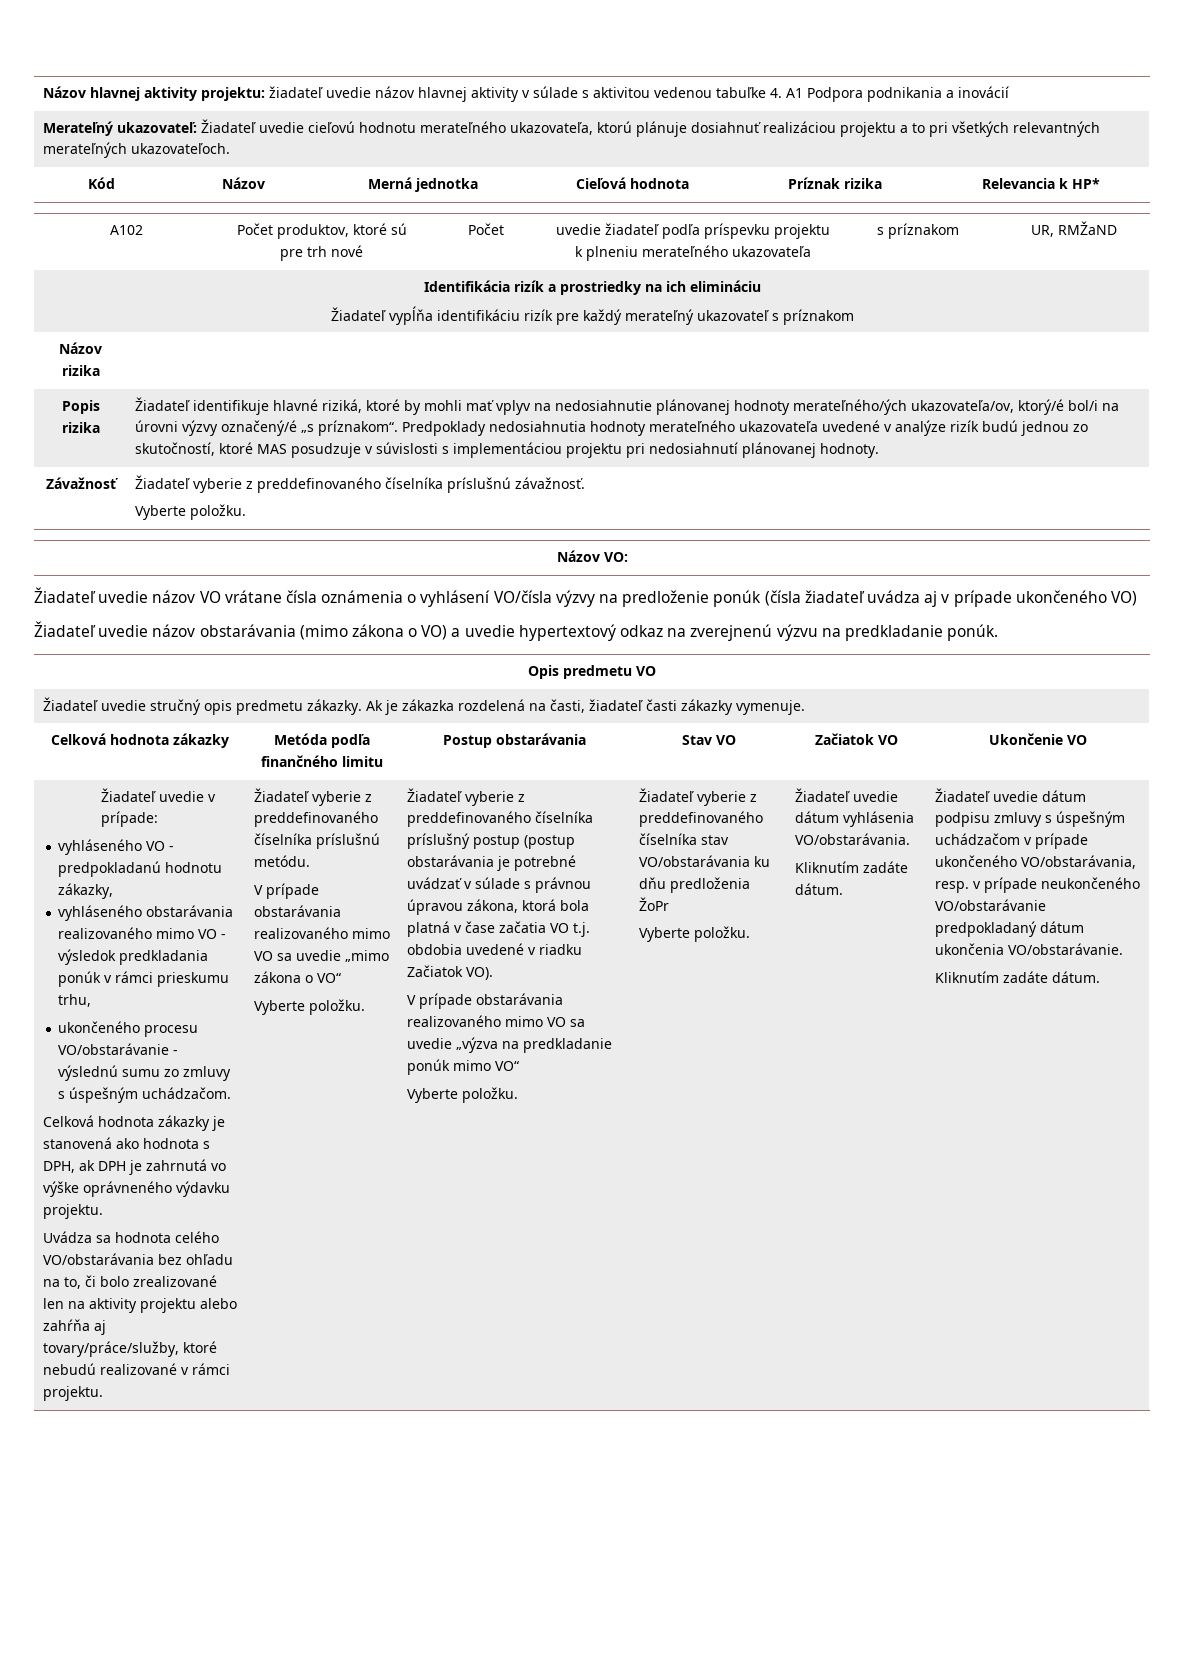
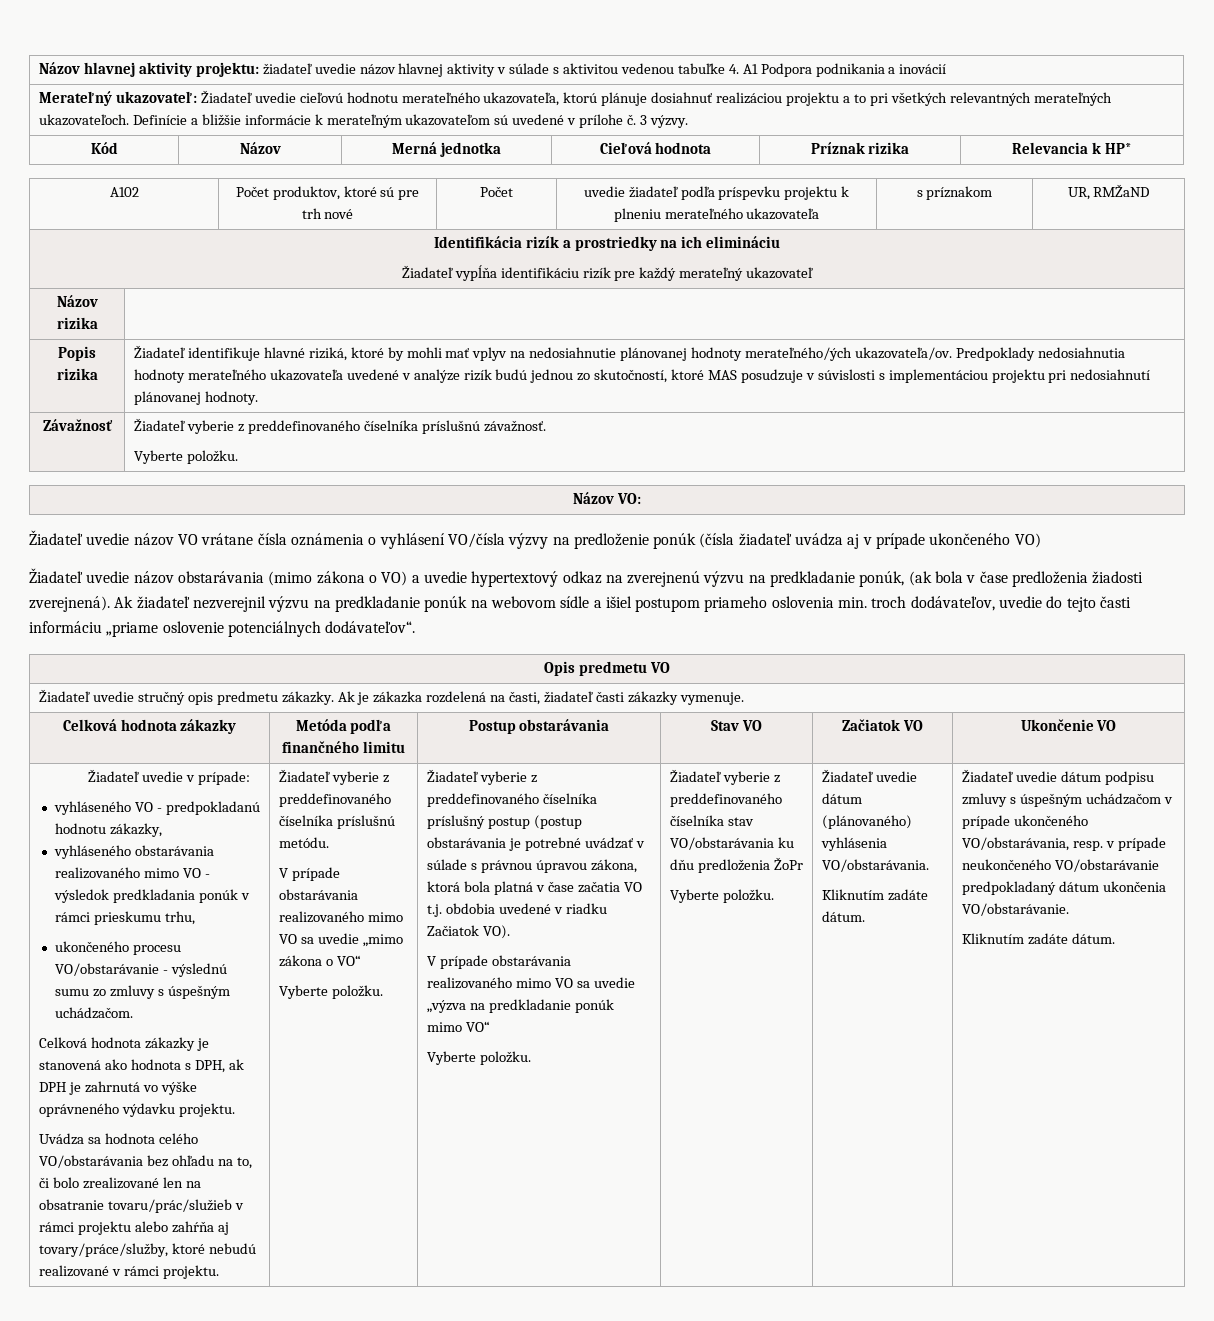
(230, 148) none -> [132,114,688,128] Definície a bližšie informácie k merateľným ukazovateľom sú uvedené v prílohe č. 3 výzvy.
[771,309,854,325] s príznakom -> (814, 273) none
[910,399,1119,415] [134,420,398,436] ukazovateľa/ov, ktorý/é bol/i na úrovni výzvy označený/é „s príznakom“. -> [854,347,952,360] ukazovateľa/ov.
[947,624,999,641] ponúk. -> [859,571,1144,587] [29,596,1132,612] [29,621,416,637] ponúk, (ak bola v čase predloženia žiadosti zverejnená). Ak žiadateľ nezverejnil výzvu na predkladanie ponúk na webovom sídle a išiel postupom priameho oslovenia min. troch dodávateľov, uvedie do tejto časti informáciu „priame oslovenie potenciálnych dodávateľov“.
[88,1298,137,1313] aktivity -> [39,1199,244,1213] [39,1222,75,1232] obsatranie tovaru/prác/služieb v rámci
(839, 817) none -> [822,815,913,829] (plánovaného)

